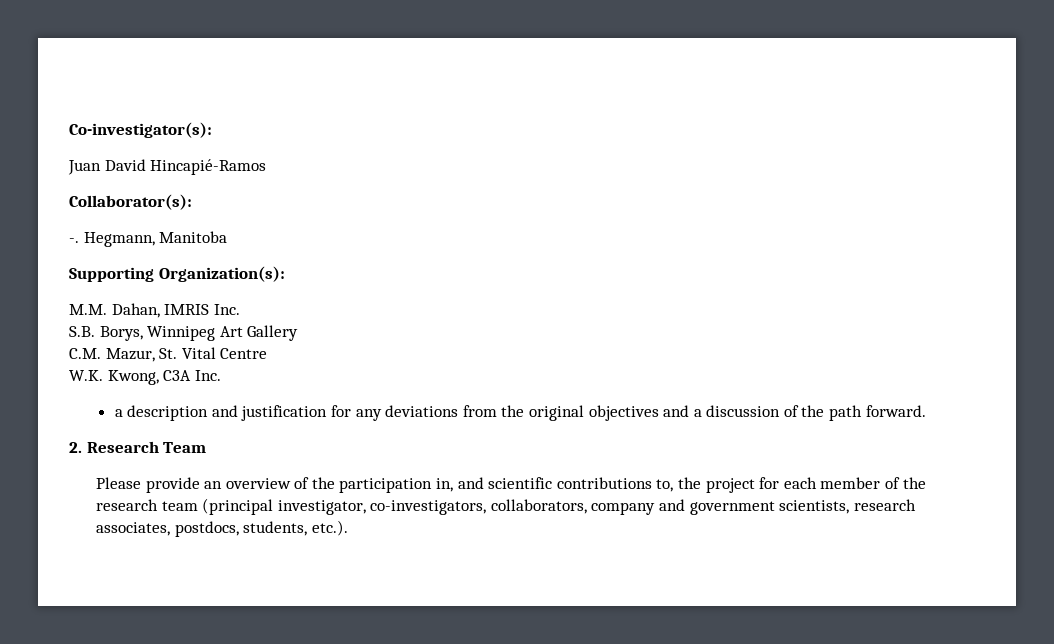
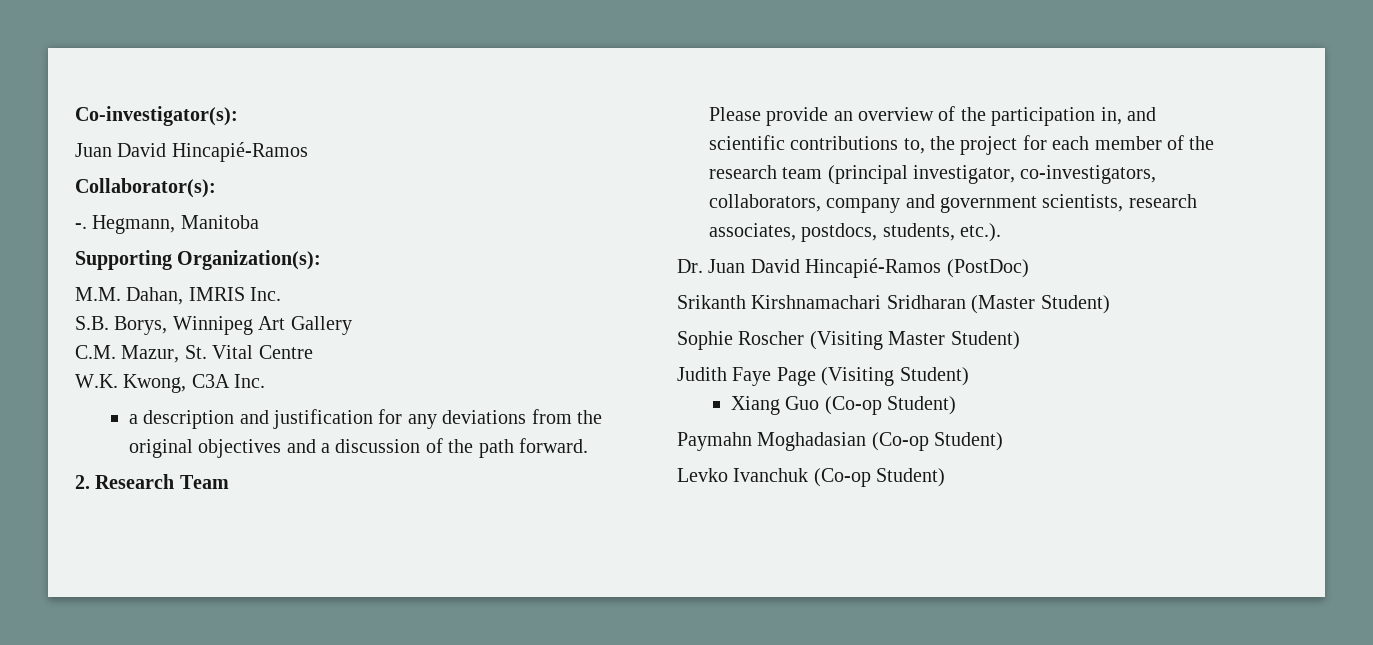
(348, 528) none -> [677,258,1029,278] [677,295,1110,314] [677,331,1020,350] [677,367,969,386] [730,396,956,415] [677,432,1004,451] [677,468,946,487] // Dr. Juan David Hincapié-Ramos (PostDoc) // Srikanth Kirshnamachari Sridharan (Master Student) // Sophie Roscher (Visiting Master Student) // Judith Faye Page (Visiting Student) // Xiang Guo (Co-op Student) // Paymahn Moghadasian (Co-op Student) // Levko Ivanchuk (Co-op Student)

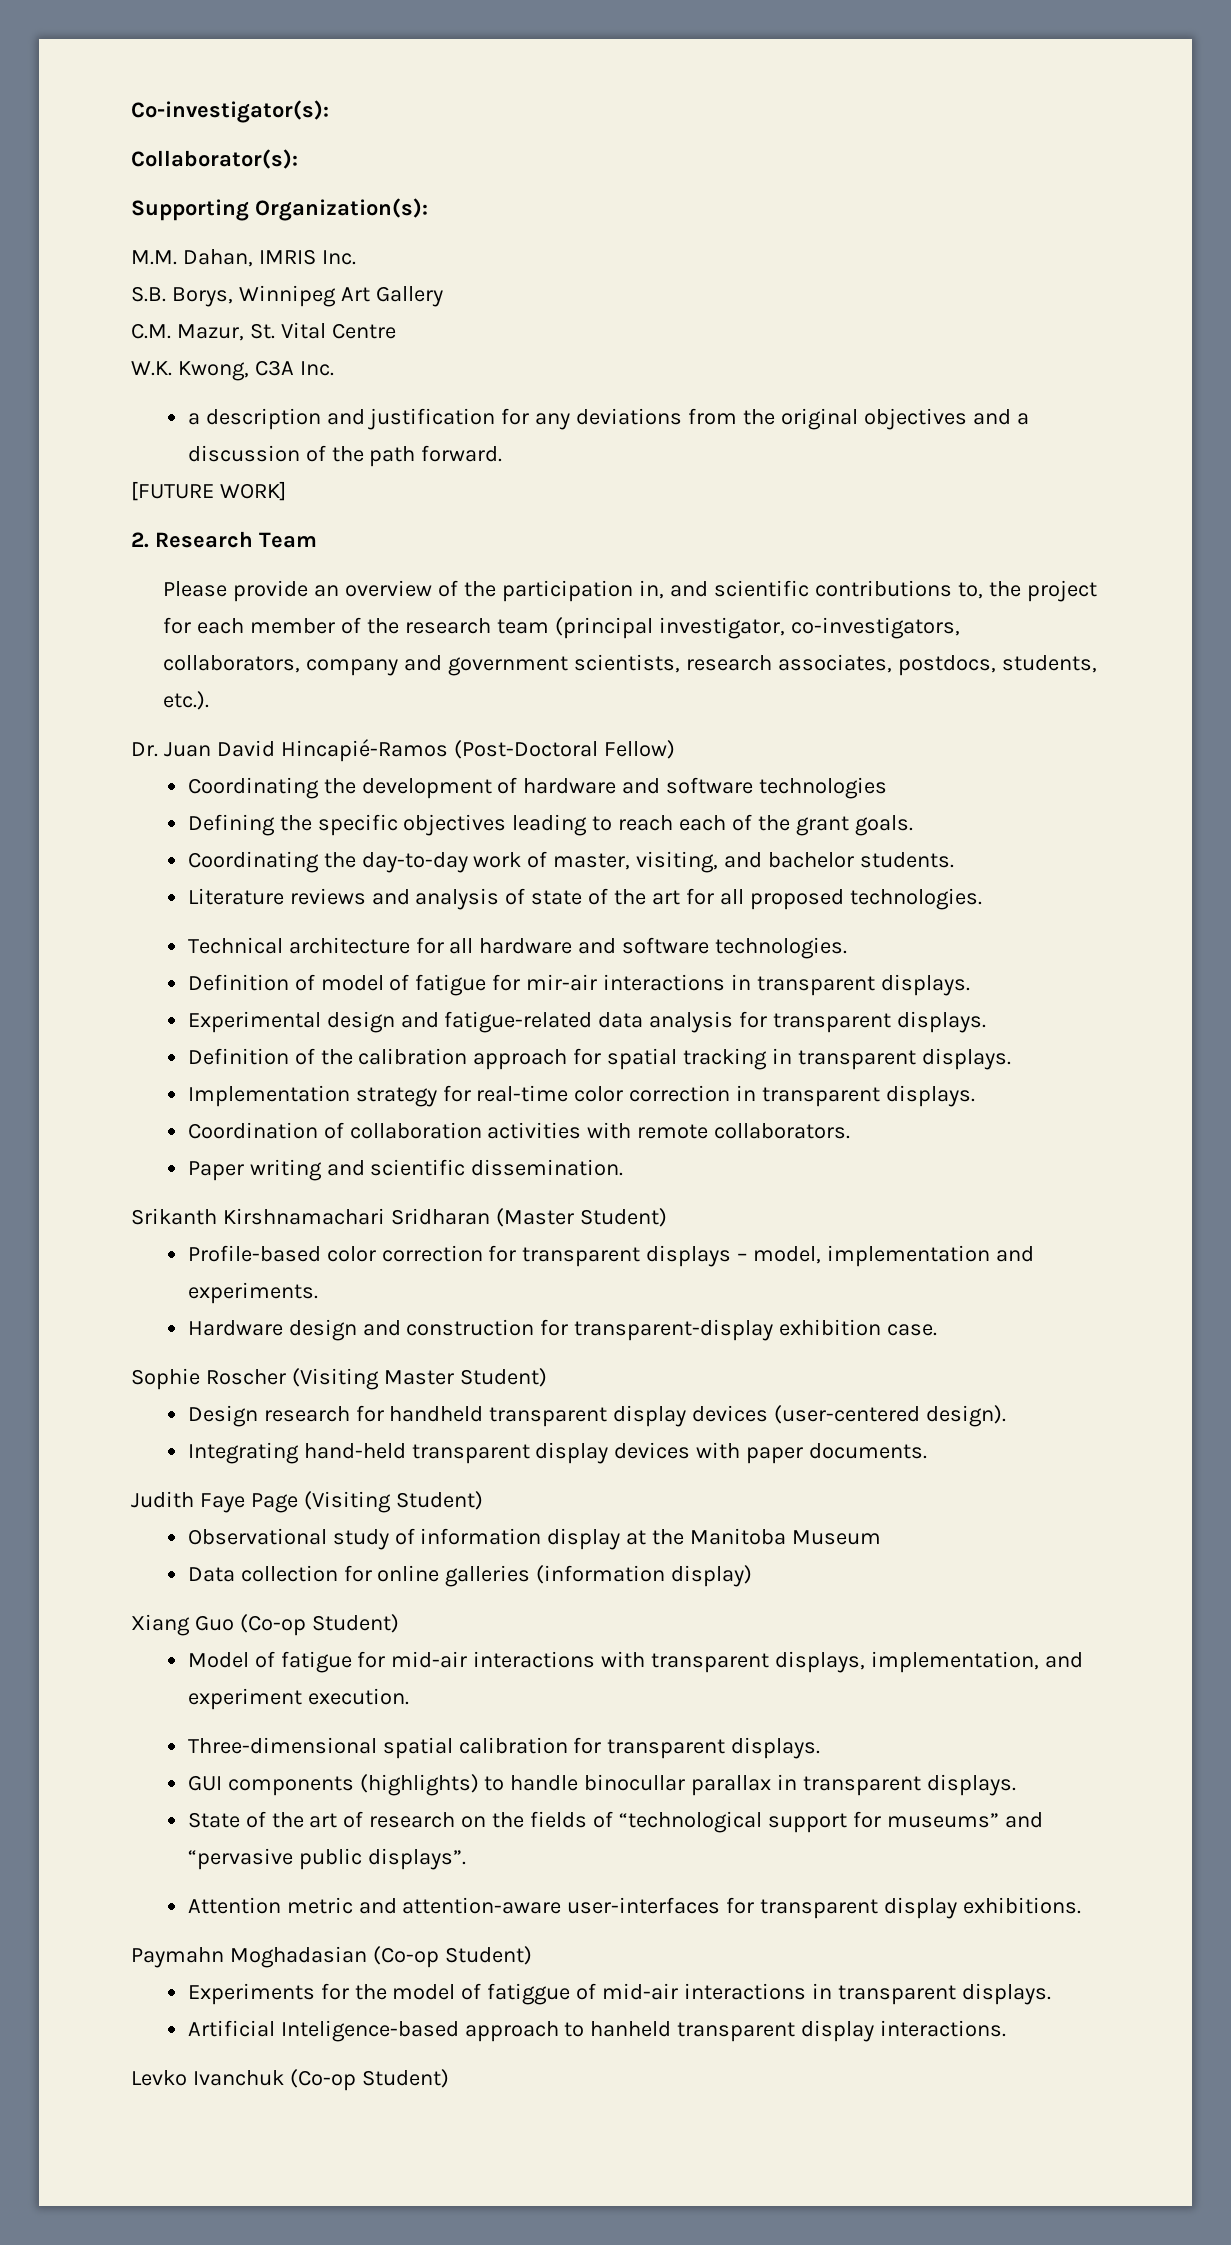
[75,142,308,162] [75,178,216,198] [75,215,259,234] Juan David Hincapié-Ramos // Collaborator(s): // -. Hegmann, Manitoba -> [131,149,298,169] Collaborator(s):
(588, 445) none -> [131,481,286,501] // [FUTURE WORK]
[946,259,1029,278] (PostDoc) -> [453,740,675,759] [187,777,888,799] [187,814,914,836] [187,851,955,873] [187,888,982,910] [187,937,848,959] [187,974,971,996] [187,1011,987,1033] [187,1048,1012,1070] [187,1085,976,1107] [187,1122,851,1139] [187,1159,624,1181] (Post-Doctoral Fellow) // Coordinating the development of hardware and software technologies // Defining the specific objectives leading to reach each of the grant goals. // Coordinating the day-to-day work of master, visiting, and bachelor students. // Literature reviews and analysis of state of the art for all proposed technologies. // Technical architecture for all hardware and software technologies. // Definition of model of fatigue for mir-air interactions in transparent displays. // Experimental design and fatigue-related data analysis for transparent displays. // Definition of the calibration approach for spatial tracking in transparent displays. // Implementation strategy for real-time color correction in transparent displays. // Coordination of collaboration activities with remote collaborators. // Paper writing and scientific dissemination.
(1110, 304) none -> [187,1245,1035,1267] [187,1282,318,1304] [187,1319,938,1341] // Profile-based color correction for transparent displays – model, implementation and experiments. // Hardware design and construction for transparent-display exhibition case.
(1020, 340) none -> [187,1405,1007,1427] [187,1442,928,1464] // Design research for handheld transparent display devices (user-centered design). // Integrating hand-held transparent display devices with paper documents.
[730,396,956,415] [677,432,1004,451] Xiang Guo (Co-op Student) // Paymahn Moghadasian (Co-op Student) -> [187,1528,882,1550] [187,1565,753,1587] [131,1614,399,1636] [187,1651,1084,1673] [187,1688,409,1710] [187,1737,821,1759] [187,1774,1017,1796] [187,1811,1043,1833] [187,1848,466,1870] [187,1897,1082,1919] [131,1946,532,1968] [187,1983,1052,2005] [187,2020,1007,2042] Observational study of information display at the Manitoba Museum // Data collection for online galleries (information display) // Xiang Guo (Co-op Student) // Model of fatigue for mid-air interactions with transparent displays, implementation, and experiment execution. // Three-dimensional spatial calibration for transparent displays. // GUI components (highlights) to handle binocullar parallax in transparent displays. // State of the art of research on the fields of “technological support for museums” and “pervasive public displays”. // Attention metric and attention-aware user-interfaces for transparent display exhibitions. // Paymahn Moghadasian (Co-op Student) // Experiments for the model of fatiggue of mid-air interactions in transparent displays. // Artificial Inteligence-based approach to hanheld transparent display interactions.

